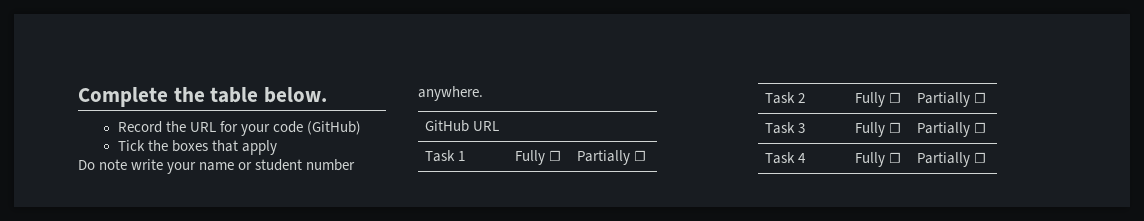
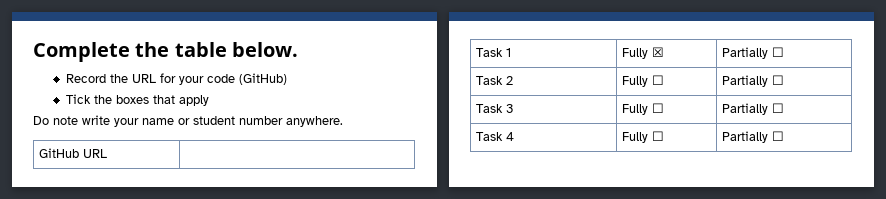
[549,150,562,161] ☐ -> [651,47,664,57] ☒

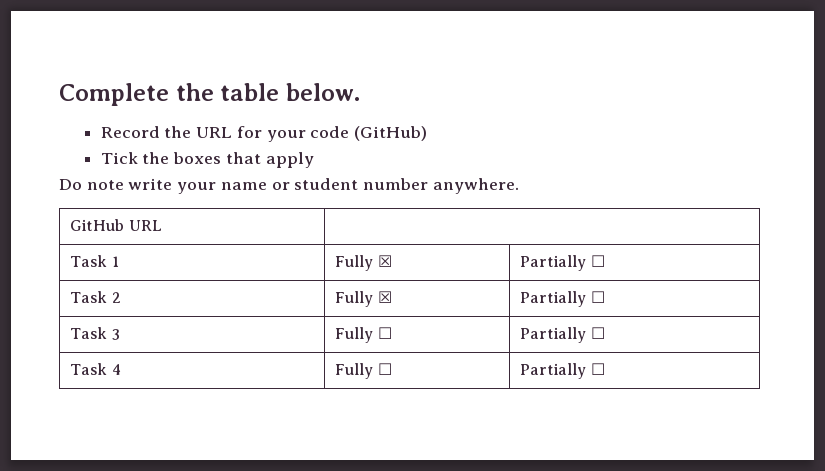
[651,75,664,85] ☐ -> [377,291,392,303] ☒

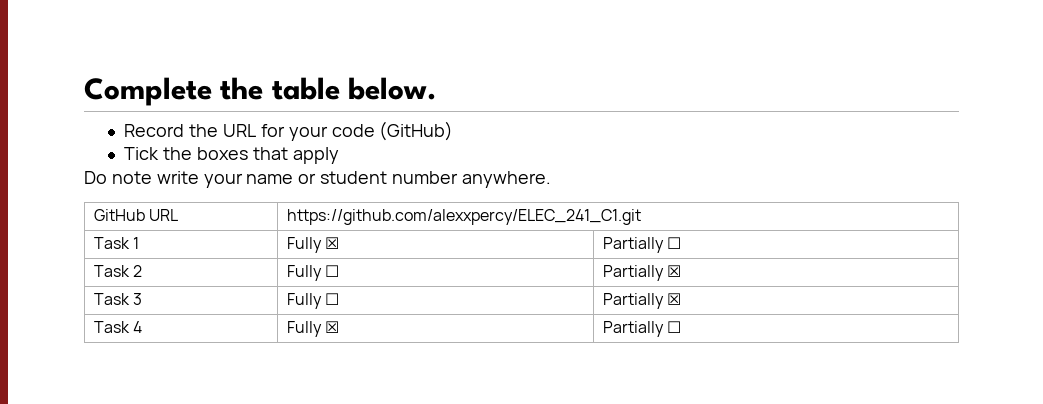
(162, 225) none -> [286,209,641,225] https://github.com/alexxpercy/ELEC_241_C1.git
[377,291,392,303] [520,291,605,307] ☒ | Partially ☐ -> [325,265,340,277] [602,265,682,281] ☐ | Partially ☒
[590,327,605,339] ☐ -> [667,293,682,305] ☒
[377,363,392,375] ☐ -> [325,321,340,333] ☒

